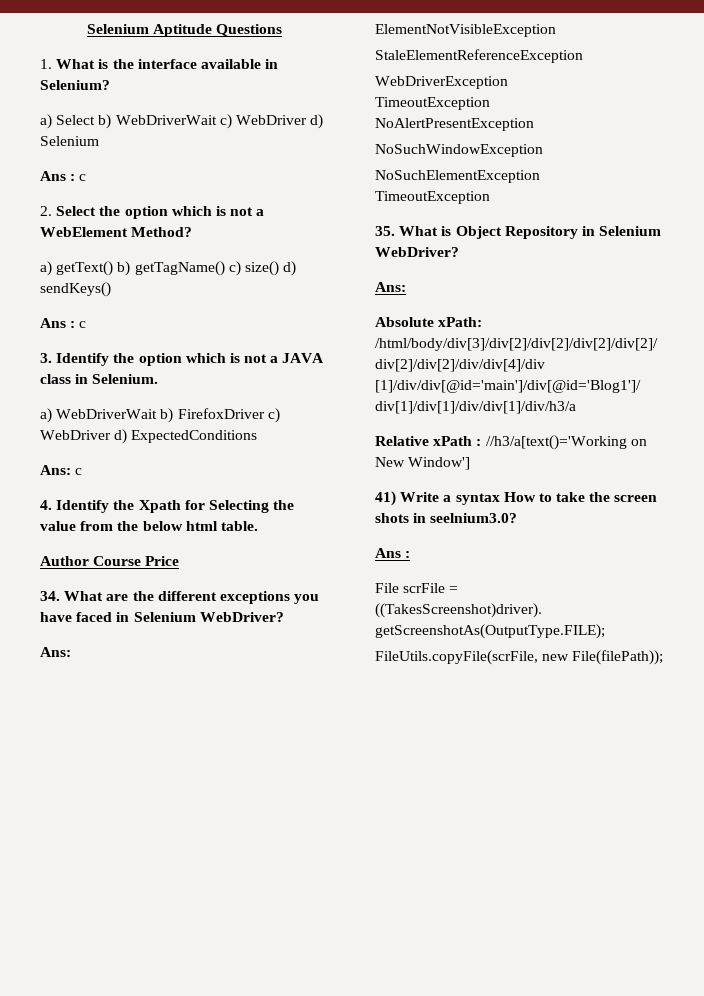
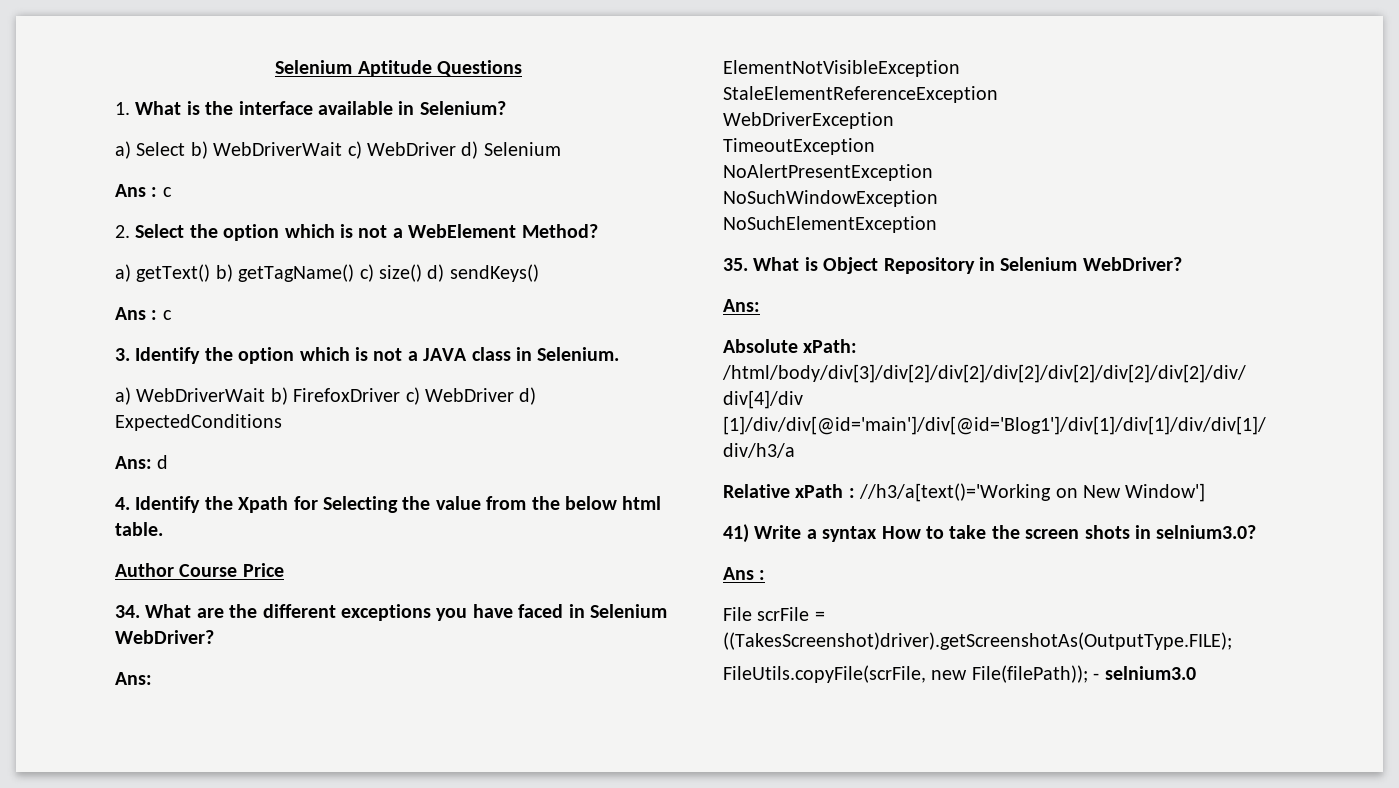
[75,468,83,475] c -> [157,455,169,469] d
[375,191,490,204] // TimeoutException -> (937, 224) none
[430,513,518,523] seelnium3.0? -> [1156,525,1257,539] selnium3.0?
(664, 657) none -> [1093,666,1196,680] - selnium3.0

